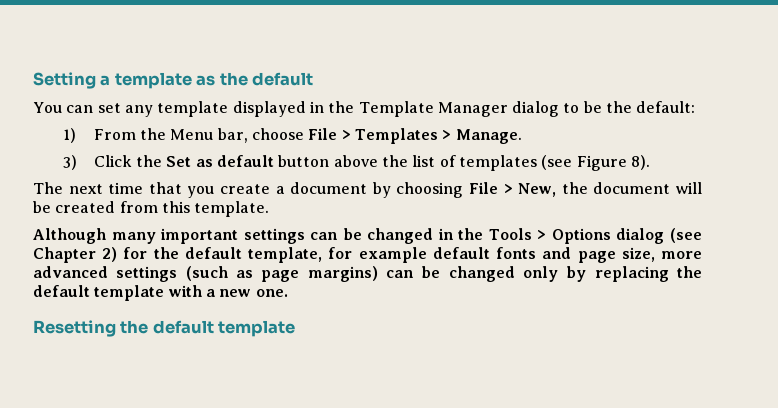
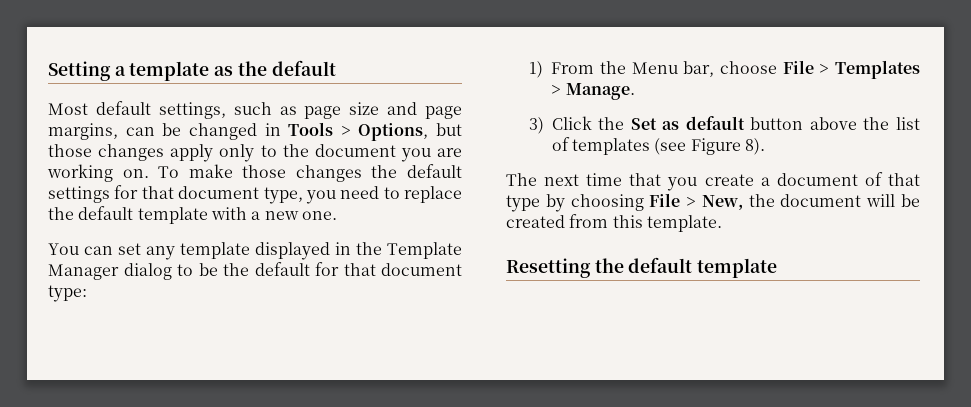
(314, 79) none -> [48,101,462,119] [48,122,462,141] [48,144,462,162] [47,164,462,182] [48,185,462,204] [48,206,337,224] // Most default settings, such as page size and page margins, can be changed in Tools > Options, but those changes apply only to the document you are working on. To make those changes the default settings for that document type, you need to replace the default template with a new one.
[636,101,696,113] default: -> [254,262,462,276] [48,285,87,302] default for that document type:
(368, 188) none -> [864,172,920,186] [506,195,540,212] of that type
[33,228,702,244] [33,247,703,263] [33,266,703,282] [33,285,288,301] // Although many important settings can be changed in the Tools > Options dialog (see Chapter 2) for the default template, for example default fonts and page size, more advanced settings (such as page margins) can be changed only by replacing the default template with a new one. -> (722, 223) none

